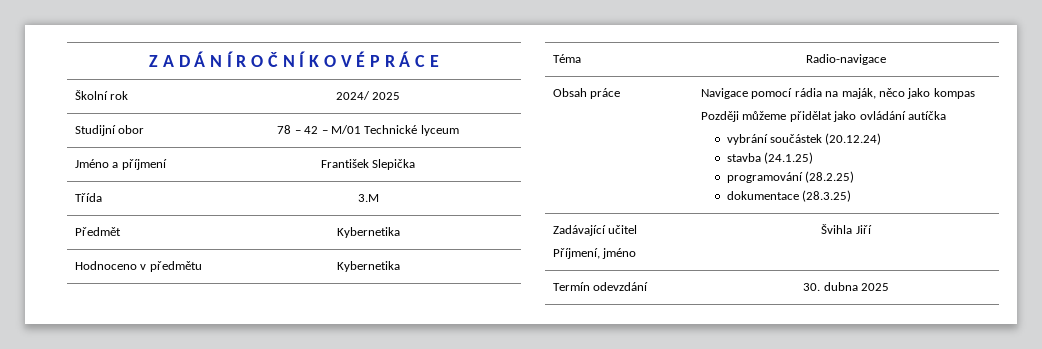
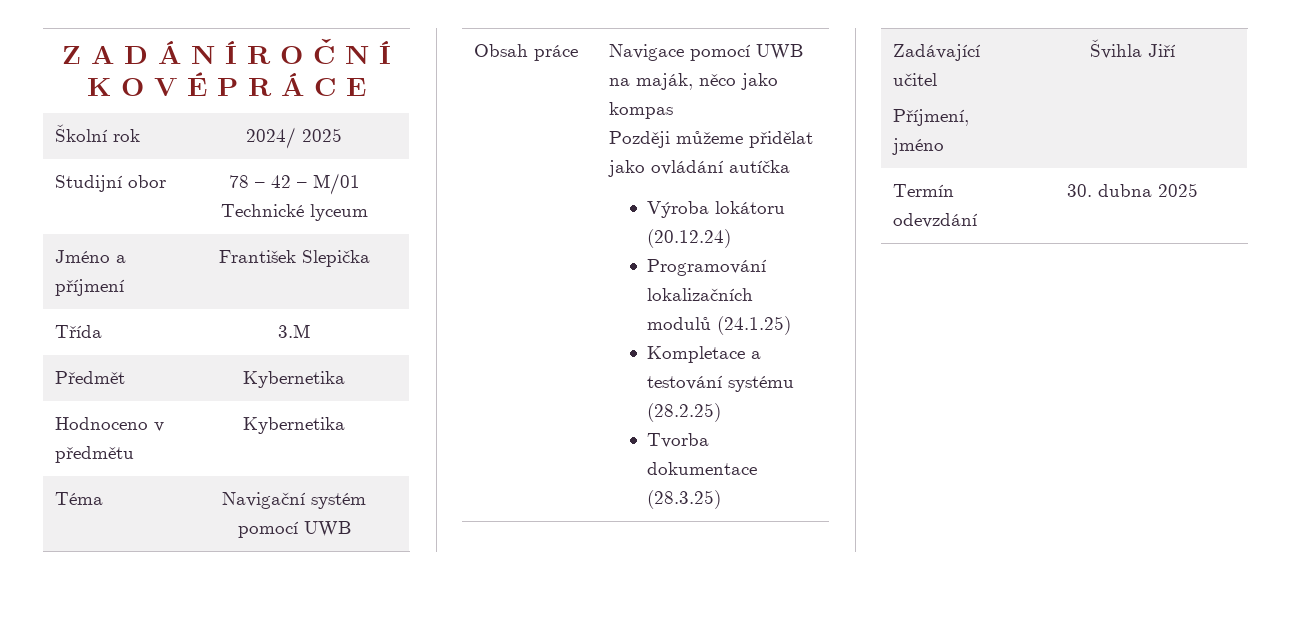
[806,54,886,65] Radio-navigace -> [222,492,366,509] [237,521,351,538] Navigační systém pomocí UWB
[794,88,822,97] rádia -> [756,44,804,60] UWB
[726,134,822,145] vybrání součástek -> [647,201,786,218] Výroba lokátoru
[726,152,813,164] [726,172,803,183] stavba (24.1.25) // programování -> [647,259,768,276] [647,288,754,301] [647,316,792,335] [647,346,762,363] [647,375,795,392] Programování lokalizačních modulů (24.1.25) // Kompletace a testování systému
(854, 177) none -> [647,433,710,448] Tvorba

